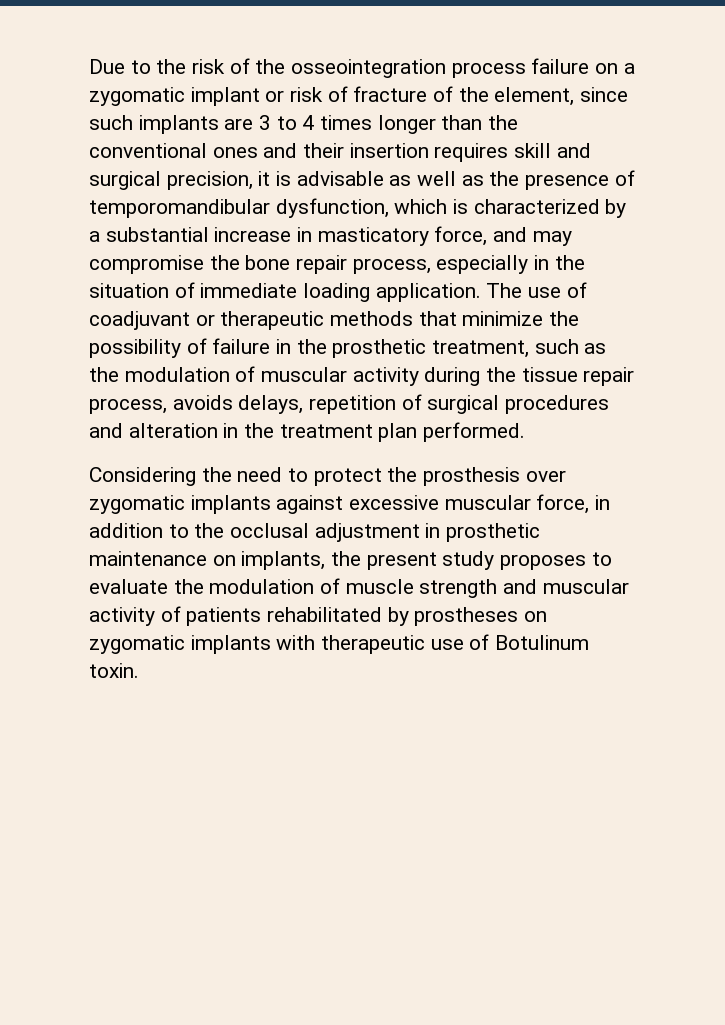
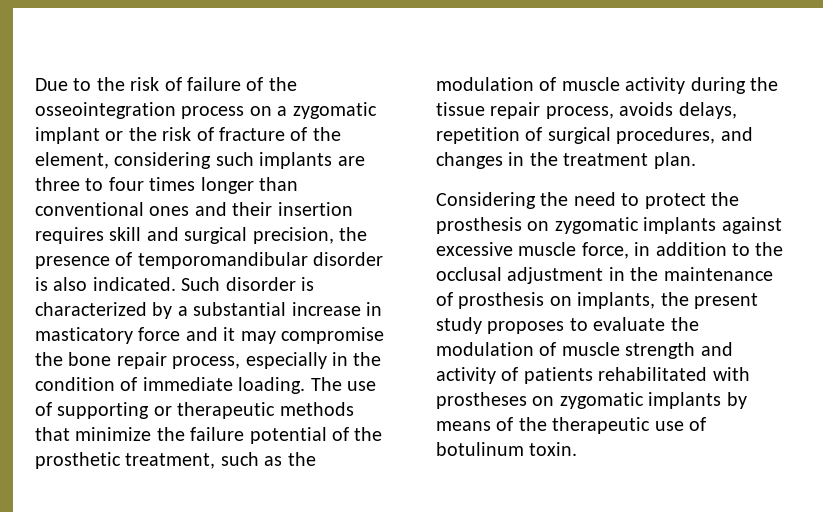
(250, 66) none -> [187,77,264,91] failure of
[531,58,590,74] failure -> (245, 112) none
(285, 96) none -> [128,127,157,141] the
[580,87,629,102] since -> [114,152,212,169] considering
[259,115,315,130] 3 to 4 -> [35,177,144,191] three to four
[488,115,519,130] the -> (298, 184) none
[258,170,635,190] [89,198,448,218] it is advisable as well as the presence of temporomandibular dysfunction, which -> [339,227,367,241] [35,252,384,269] [35,277,296,291] the presence of temporomandibular disorder is also indicated. Such disorder
[434,226,528,246] force, and -> [138,327,236,341] force and it
[89,283,169,298] situation -> [35,377,115,391] condition
[303,283,481,302] loading application. -> [238,377,306,394] loading.
[89,311,190,330] coadjuvant -> [57,402,150,419] supporting
[89,338,292,358] possibility of failure in -> [190,427,349,444] failure potential of
[261,367,348,382] muscular -> [561,77,620,91] muscle
[505,395,610,414] [89,423,218,438] procedures and alteration -> [616,127,753,144] [436,152,503,169] procedures, and changes
[378,422,526,442] plan performed. -> [653,152,696,169] plan.
[525,470,566,482] over -> [527,221,550,231] on
[444,495,531,510] muscular -> [518,242,577,256] muscle
[446,523,541,542] [89,551,207,566] prosthetic maintenance -> [630,267,773,281] [436,292,545,309] the maintenance of prosthesis
[542,579,629,594] muscular -> (733, 349) none
[387,607,409,626] by -> [712,367,750,381] with
[276,635,316,650] with -> [726,392,747,409] [436,417,547,431] by means of the
[495,635,590,650] Botulinum -> [436,442,524,456] botulinum

